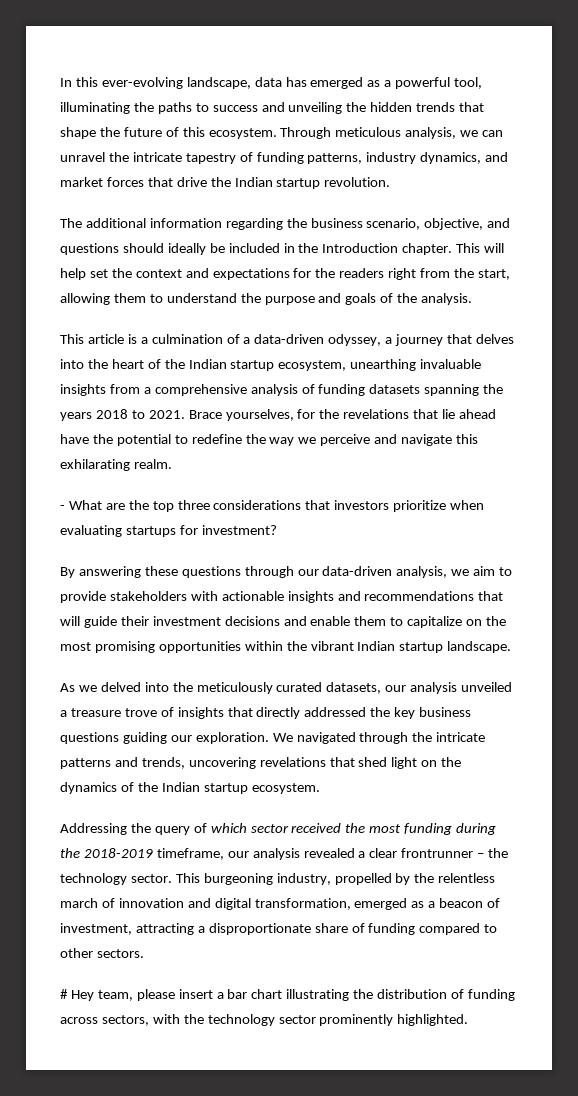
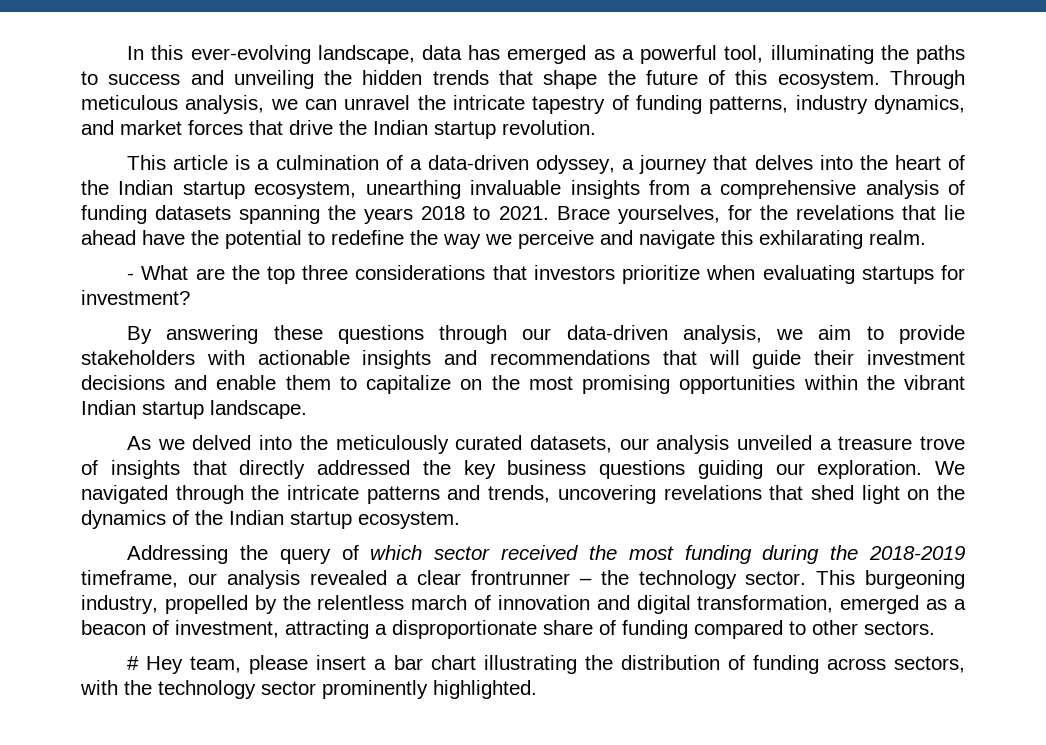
[60,218,511,230] [60,243,505,255] [60,268,510,280] [60,293,473,305] // The additional information regarding the business scenario, objective, and questions should ideally be included in the Introduction chapter. This will help set the context and expectations for the readers right from the start, allowing them to understand the purpose and goals of the analysis. -> (596, 127) none

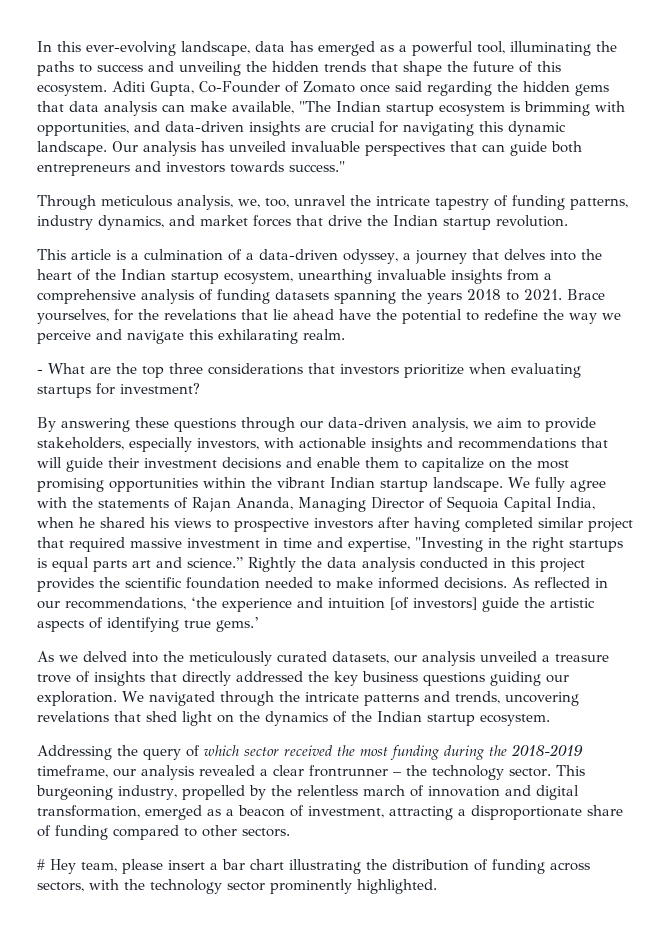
(880, 80) none -> [112,81,609,96] [37,101,625,116] [37,121,566,136] [37,141,582,156] [37,161,345,176] Aditi Gupta, Co-Founder of Zomato once said regarding the hidden gems that data analysis can make available, "The Indian startup ecosystem is brimming with opportunities, and data-driven insights are crucial for navigating this dynamic landscape. Our analysis has unveiled invaluable perspectives that can guide both entrepreneurs and investors towards success." //
[270,99,337,110] we can -> [238,198,289,208] we, too,
[81,350,195,365] stakeholders -> [37,437,259,452] stakeholders, especially investors,
(307, 409) none -> [508,477,606,492] [37,496,595,512] [37,517,633,532] [37,537,623,552] [37,557,585,572] [37,577,608,592] [37,597,595,612] [37,617,259,632] We fully agree with the statements of Rajan Ananda, Managing Director of Sequoia Capital India, when he shared his views to prospective investors after having completed similar project that required massive investment in time and expertise, "Investing in the right startups is equal parts art and science.” Rightly the data analysis conducted in this project provides the scientific foundation needed to make informed decisions. As reflected in our recommendations, ‘the experience and intuition [of investors] guide the artistic aspects of identifying true gems.’

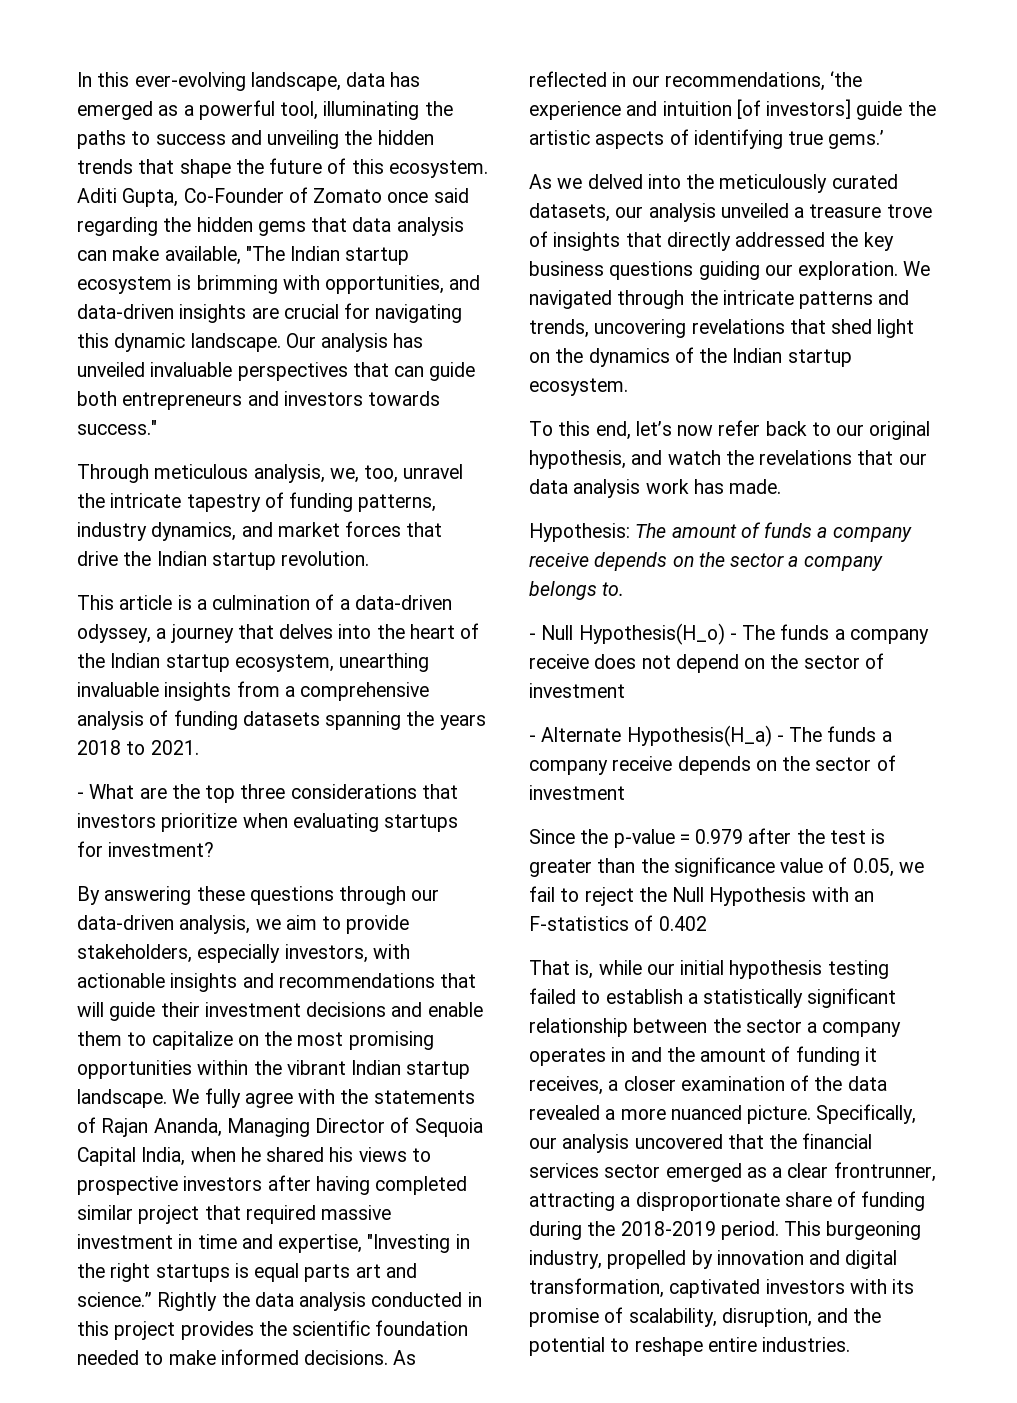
[567,289,605,300] [37,309,621,324] [37,329,345,344] Brace yourselves, for the revelations that lie ahead have the potential to redefine the way we perceive and navigate this exhilarating realm. -> (199, 747) none
[37,744,583,760] [37,765,585,780] [36,785,579,800] [37,805,384,820] Addressing the query of which sector received the most funding during the 2018-2019 timeframe, our analysis revealed a clear frontrunner – the technology sector. This burgeoning industry, propelled by the relentless march of innovation and digital transformation, emerged as a beacon of investment, -> [529,420,931,440] [529,450,927,469] [529,479,782,498] [529,522,912,542] [529,552,883,571] [529,581,625,600] [529,623,929,645] [529,653,884,673] [529,683,625,698] [529,725,892,747] [529,755,896,775] [529,785,625,800] [529,828,886,848] [529,857,924,877] [529,886,874,906] [529,915,707,931] [529,960,889,979] [529,988,897,1008] [529,1018,902,1037] [529,1046,877,1066] [529,1075,887,1095] [529,1104,917,1124] [529,1133,873,1153] [529,1162,936,1182] To this end, let’s now refer back to our original hypothesis, and watch the revelations that our data analysis work has made. // Hypothesis: The amount of funds a company receive depends on the sector a company belongs to. // - Null Hypothesis(H_o) - The funds a company receive does not depend on the sector of investment // - Alternate Hypothesis(H_a) - The funds a company receive depends on the sector of investment // Since the p-value = 0.979 after the test is greater than the significance value of 0.05, we fail to reject the Null Hypothesis with an F-statistics of 0.402 // That is, while our initial hypothesis testing failed to establish a statistically significant relationship between the sector a company operates in and the amount of funding it receives, a closer examination of the data revealed a more nuanced picture. Specifically, our analysis uncovered that the financial services sector emerged as a clear frontrunner,
[113,825,290,840] [37,859,590,874] [37,879,437,894] compared to other sectors. // # Hey team, please insert a bar chart illustrating the distribution of funding across sectors, with the technology sector prominently highlighted. -> [529,1221,922,1240] [529,1250,898,1269] [529,1278,915,1298] [529,1307,882,1327] [529,1337,851,1356] during the 2018-2019 period. This burgeoning industry, propelled by innovation and digital transformation, captivated investors with its promise of scalability, disruption, and the potential to reshape entire industries.

